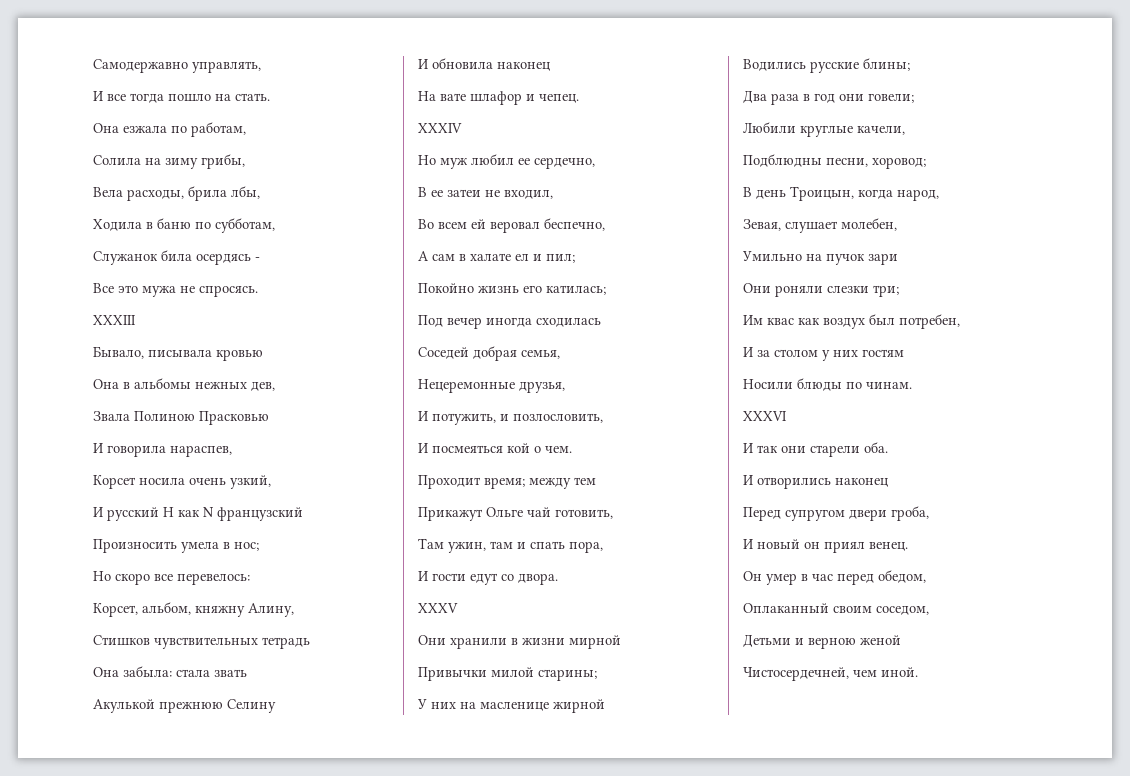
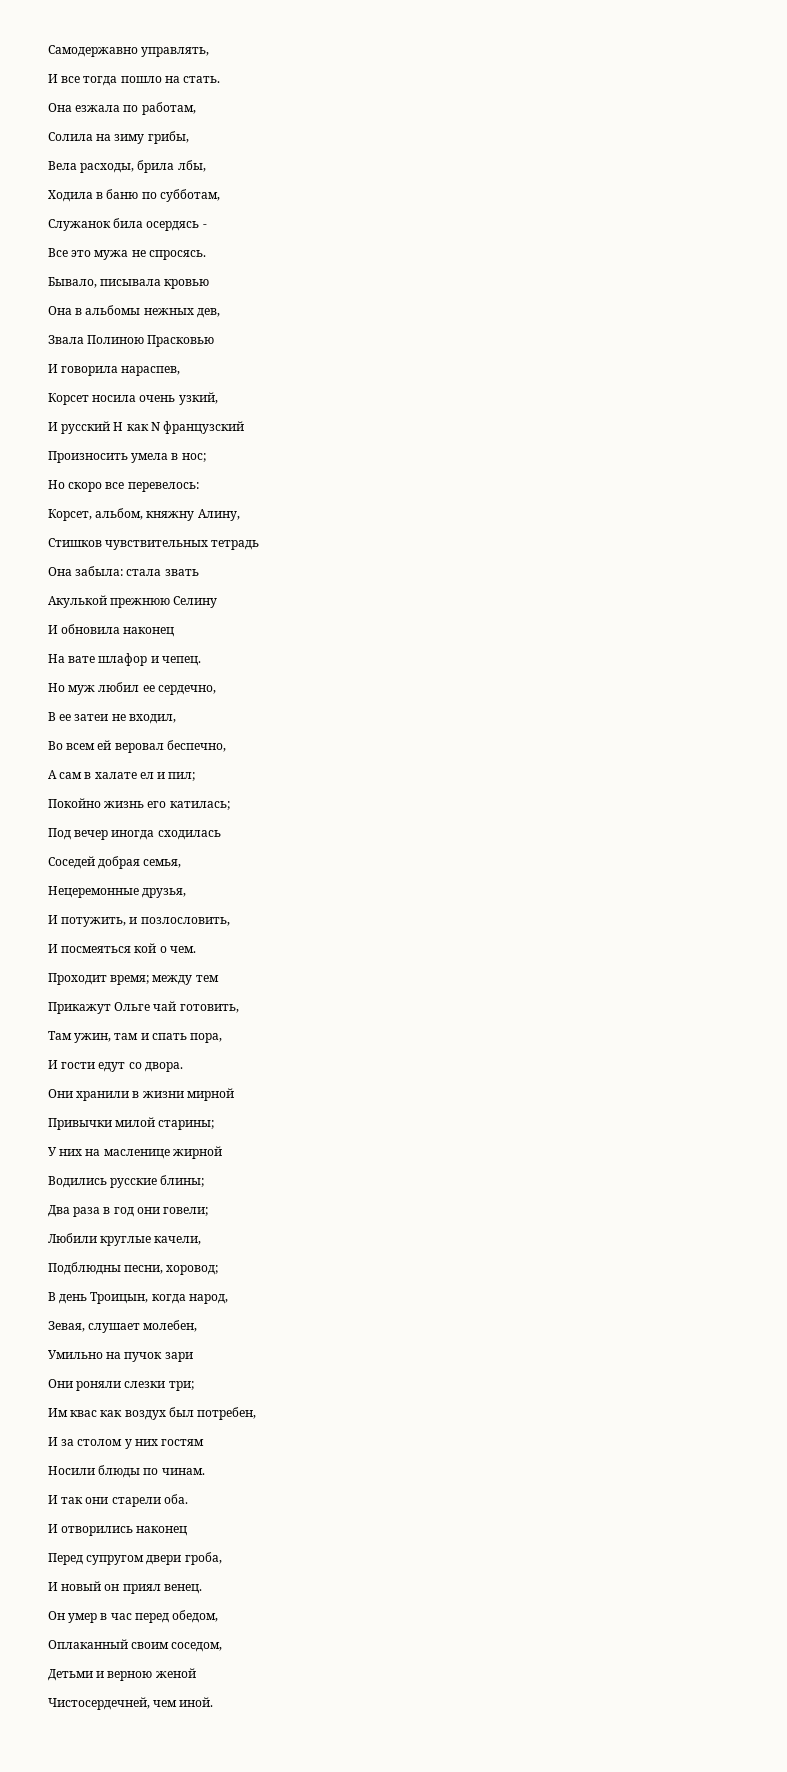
[93,315,136,325] // XXXIII -> (206, 255) none
[418,123,462,133] // XXXIV -> (201, 661) none
[418,603,458,613] // XXXV -> (183, 1067) none
[743,411,787,421] // XXXVI -> (205, 1471) none

